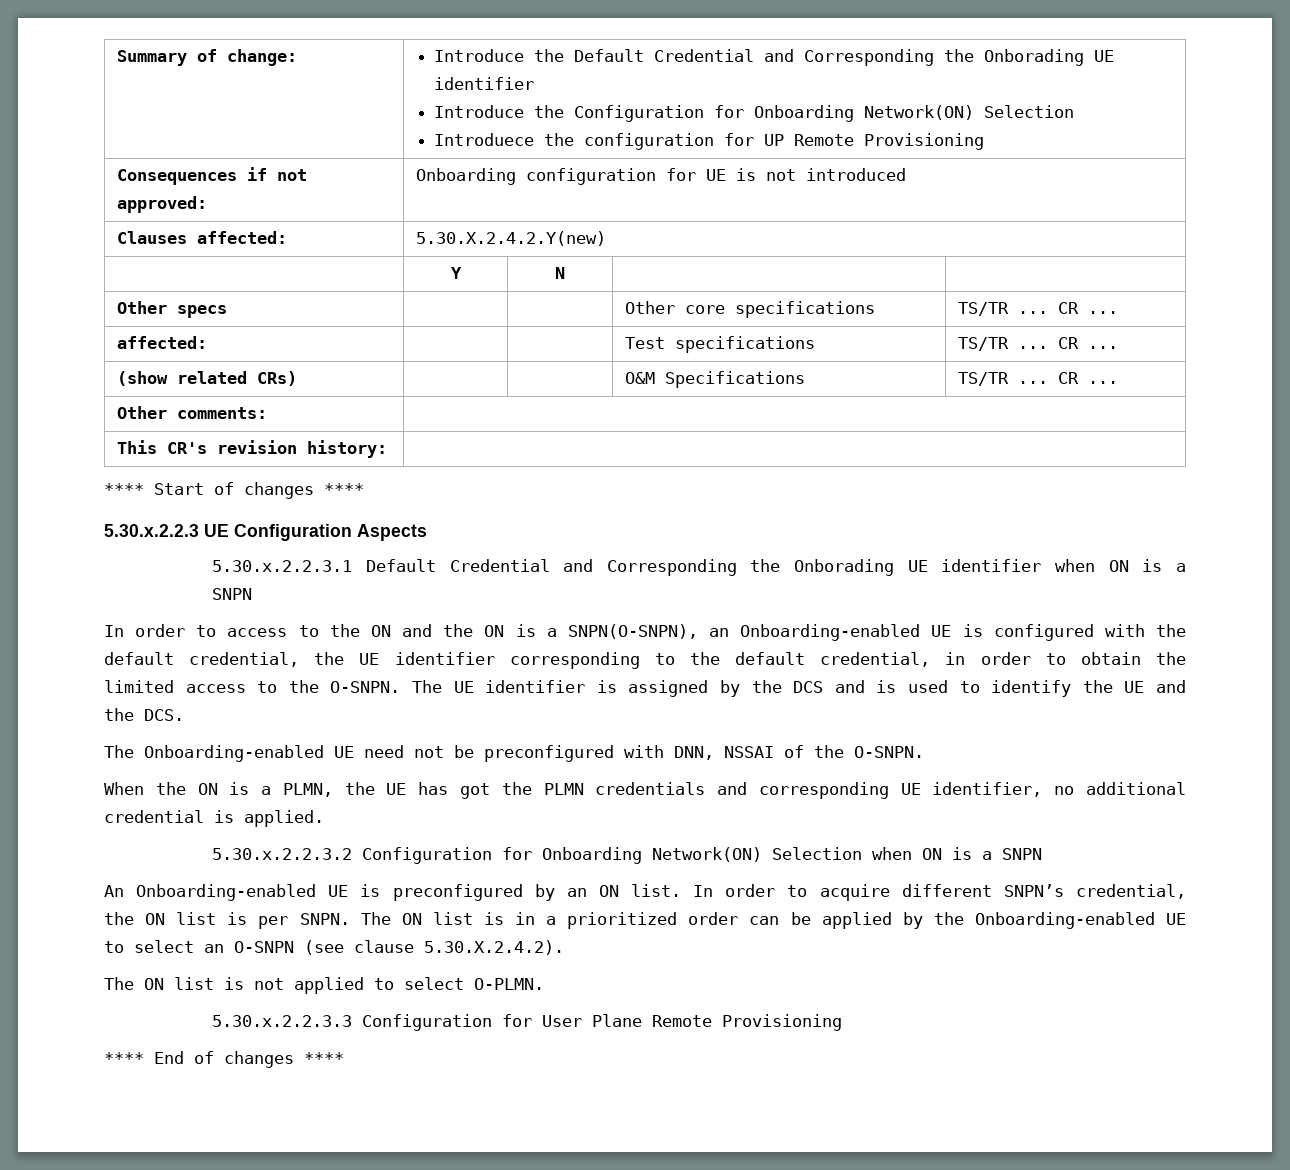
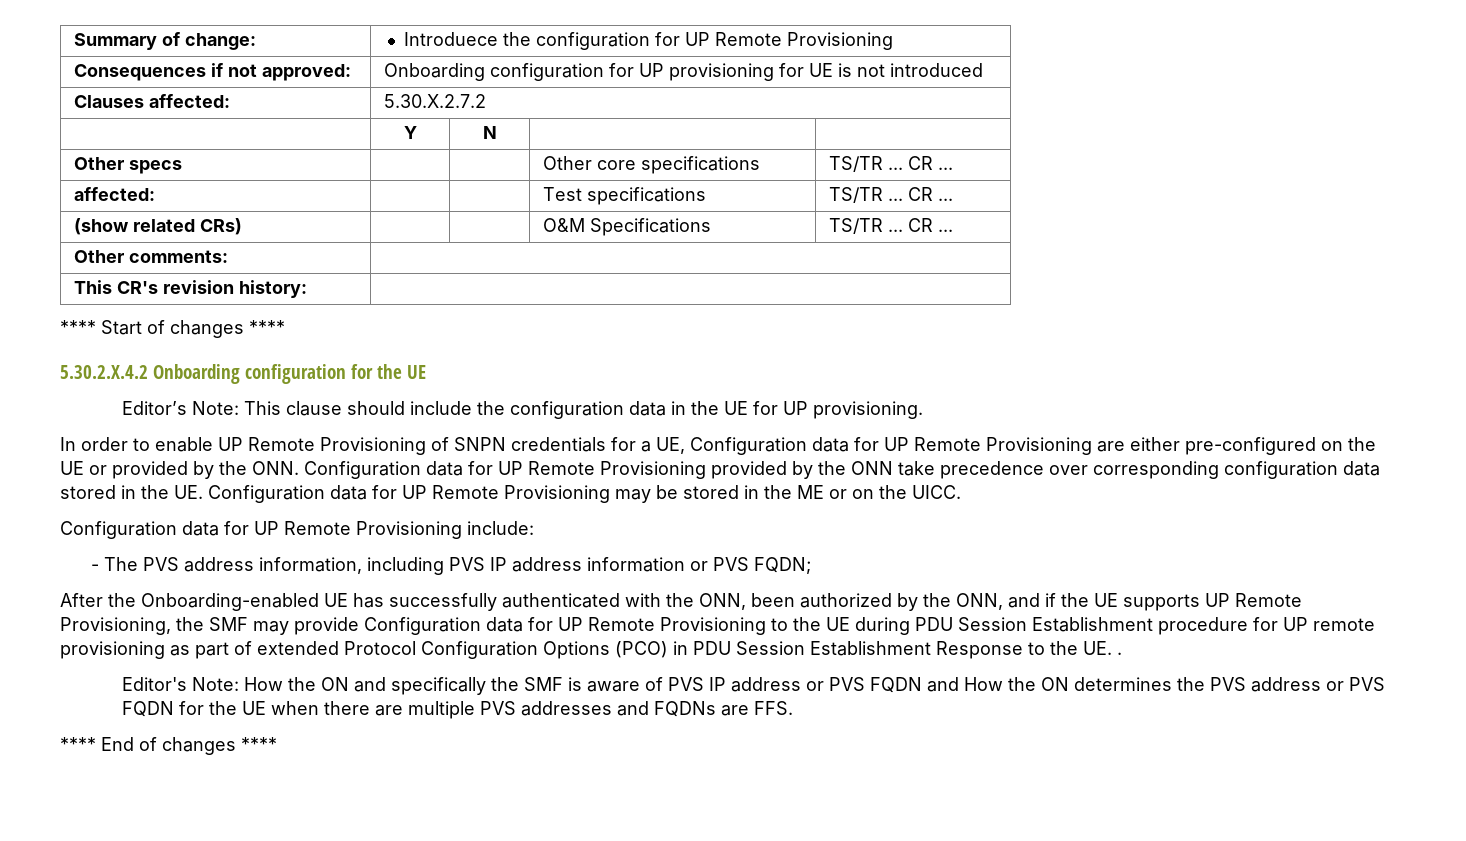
[434,49,1115,66] [434,77,535,90] [434,105,1075,122] Introduce the Default Credential and Corresponding the Onborading UE identifier // Introduce the Configuration for Onboarding Network(ON) Selection // -> (257, 41) none
(697, 174) none -> [639,63,805,81] UP provisioning for
[416,231,607,246] 5.30.X.2.4.2.Y(new) -> [384,94,487,108] 5.30.X.2.7.2
[104,524,427,541] [212,559,1186,576] [212,588,253,600] [104,624,1186,641] [104,652,1186,669] [104,680,1187,697] [104,708,184,721] [104,745,924,762] [104,782,1187,799] [104,810,324,827] [212,847,1043,864] [104,884,1186,901] [104,912,1187,929] [104,940,564,955] [104,977,544,994] [212,1014,843,1031] 5.30.x.2.2.3 UE Configuration Aspects // 5.30.x.2.2.3.1 Default Credential and Corresponding the Onborading UE identifier when ON is a SNPN // In order to access to the ON and the ON is a SNPN(O-SNPN), an Onboarding-enabled UE is configured with the default credential, the UE identifier corresponding to the default credential, in order to obtain the limited access to the O-SNPN. The UE identifier is assigned by the DCS and is used to identify the UE and the DCS. // The Onboarding-enabled UE need not be preconfigured with DNN, NSSAI of the O-SNPN. // When the ON is a PLMN, the UE has got the PLMN credentials and corresponding UE identifier, no additional credential is applied. // 5.30.x.2.2.3.2 Configuration for Onboarding Network(ON) Selection when ON is a SNPN // An Onboarding-enabled UE is preconfigured by an ON list. In order to acquire different SNPN’s credential, the ON list is per SNPN. The ON list is in a prioritized order can be applied by the Onboarding-enabled UE to select an O-SNPN (see clause 5.30.X.2.4.2). // The ON list is not applied to select O-PLMN. // 5.30.x.2.2.3.3 Configuration for User Plane Remote Provisioning -> [60,364,426,384] [122,401,924,419] [60,437,1376,455] [60,461,1380,479] [60,485,961,503] [60,521,534,539] [91,557,812,575] [60,593,1302,611] [60,617,1375,635] [60,641,1122,659] [122,677,1386,695] [122,701,794,719] 5.30.2.X.4.2 Onboarding configuration for the UE // Editor’s Note: This clause should include the configuration data in the UE for UP provisioning. // In order to enable UP Remote Provisioning of SNPN credentials for a UE, Configuration data for UP Remote Provisioning are either pre-configured on the UE or provided by the ONN. Configuration data for UP Remote Provisioning provided by the ONN take precedence over corresponding configuration data stored in the UE. Configuration data for UP Remote Provisioning may be stored in the ME or on the UICC. // Configuration data for UP Remote Provisioning include: // - The PVS address information, including PVS IP address information or PVS FQDN; // After the Onboarding-enabled UE has successfully authenticated with the ONN, been authorized by the ONN, and if the UE supports UP Remote Provisioning, the SMF may provide Configuration data for UP Remote Provisioning to the UE during PDU Session Establishment procedure for UP remote provisioning as part of extended Protocol Configuration Options (PCO) in PDU Session Establishment Response to the UE. . // Editor's Note: How the ON and specifically the SMF is aware of PVS IP address or PVS FQDN and How the ON determines the PVS address or PVS FQDN for the UE when there are multiple PVS addresses and FQDNs are FFS.

